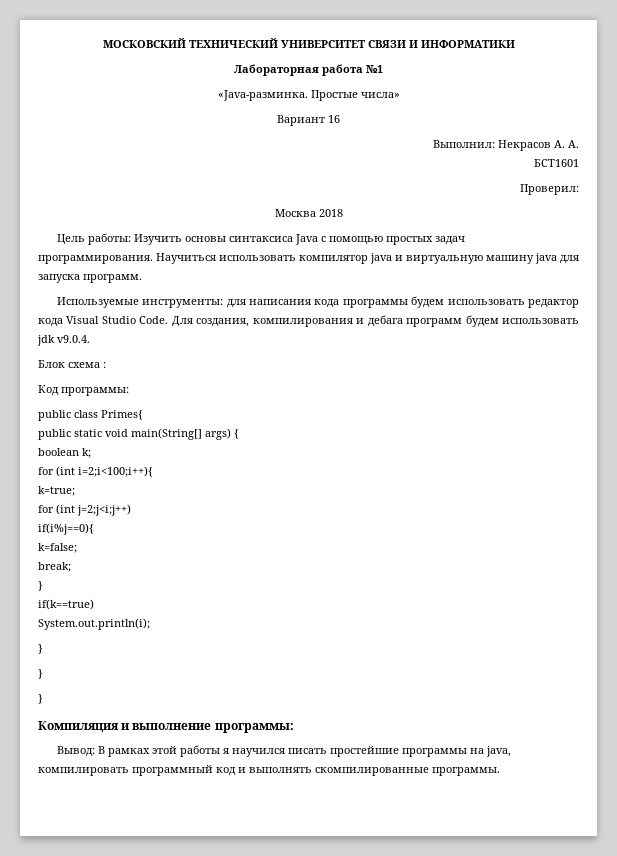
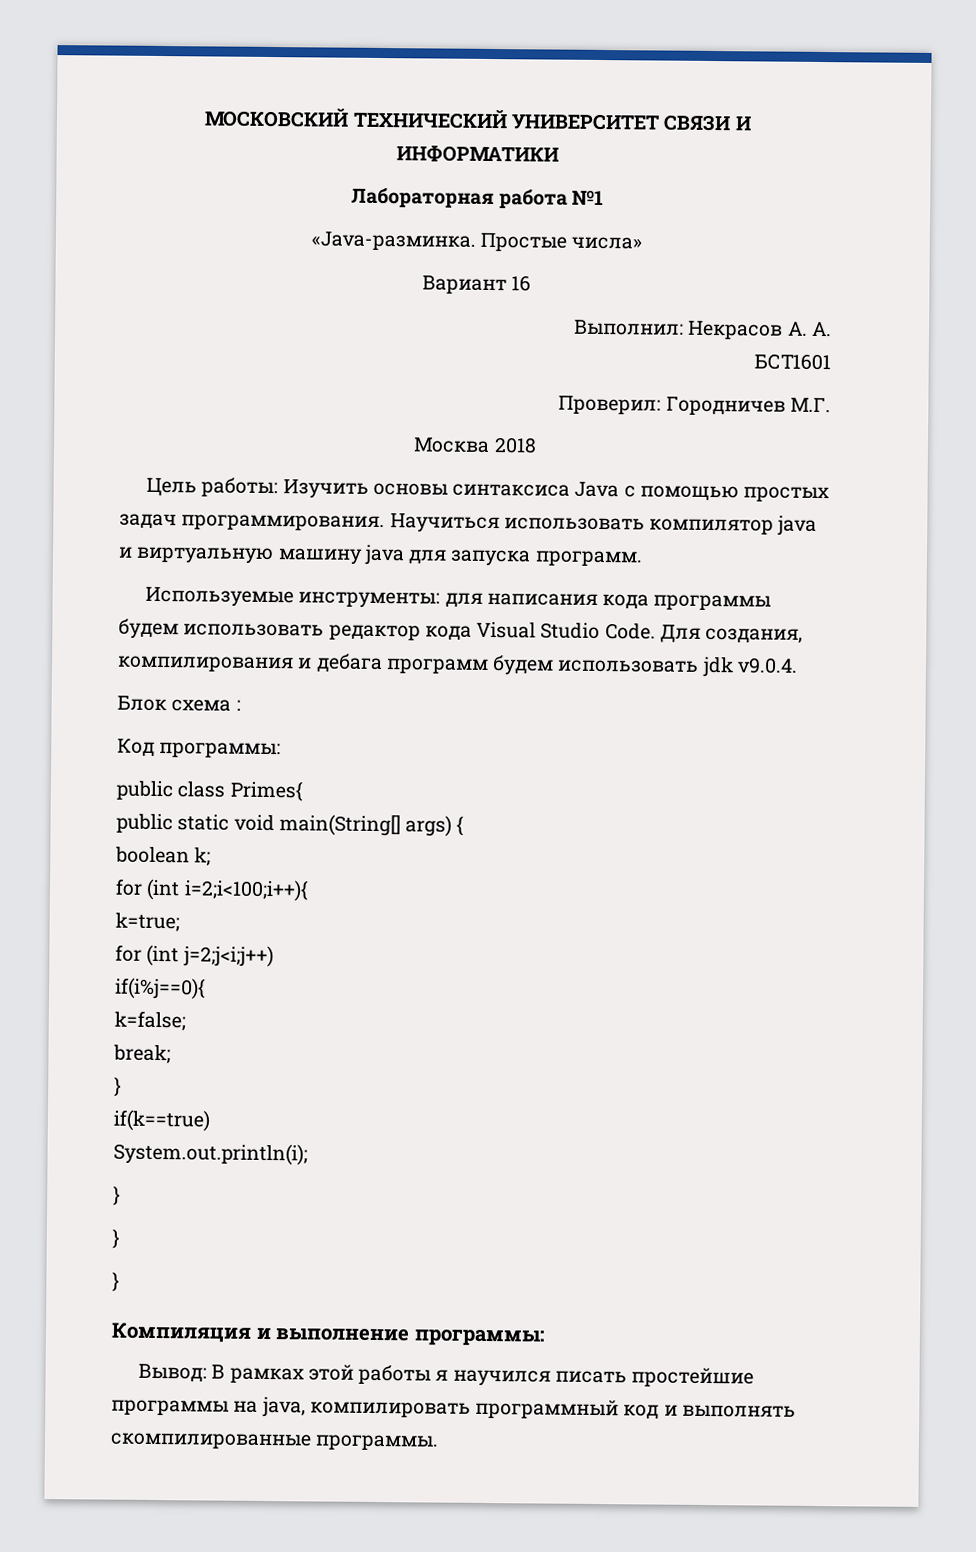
(579, 189) none -> [665,396,831,416] Городничев М.Г.

